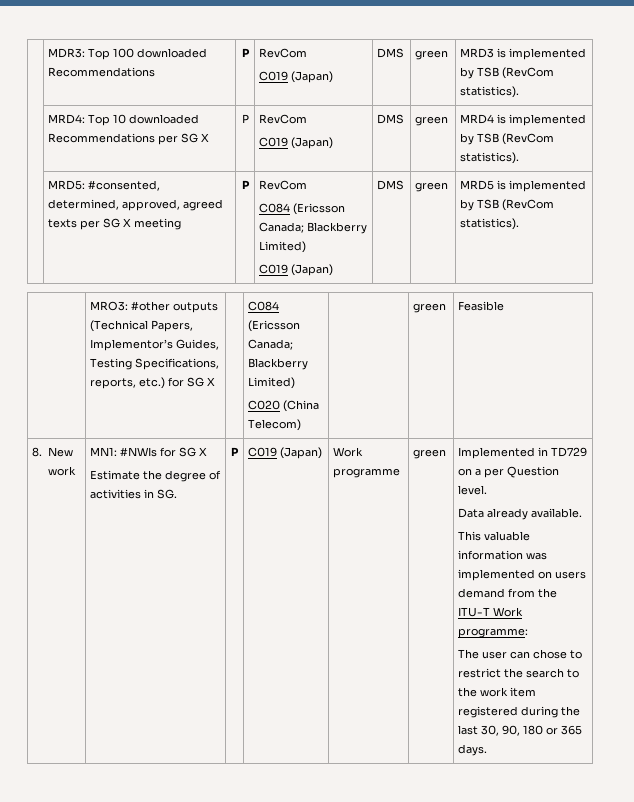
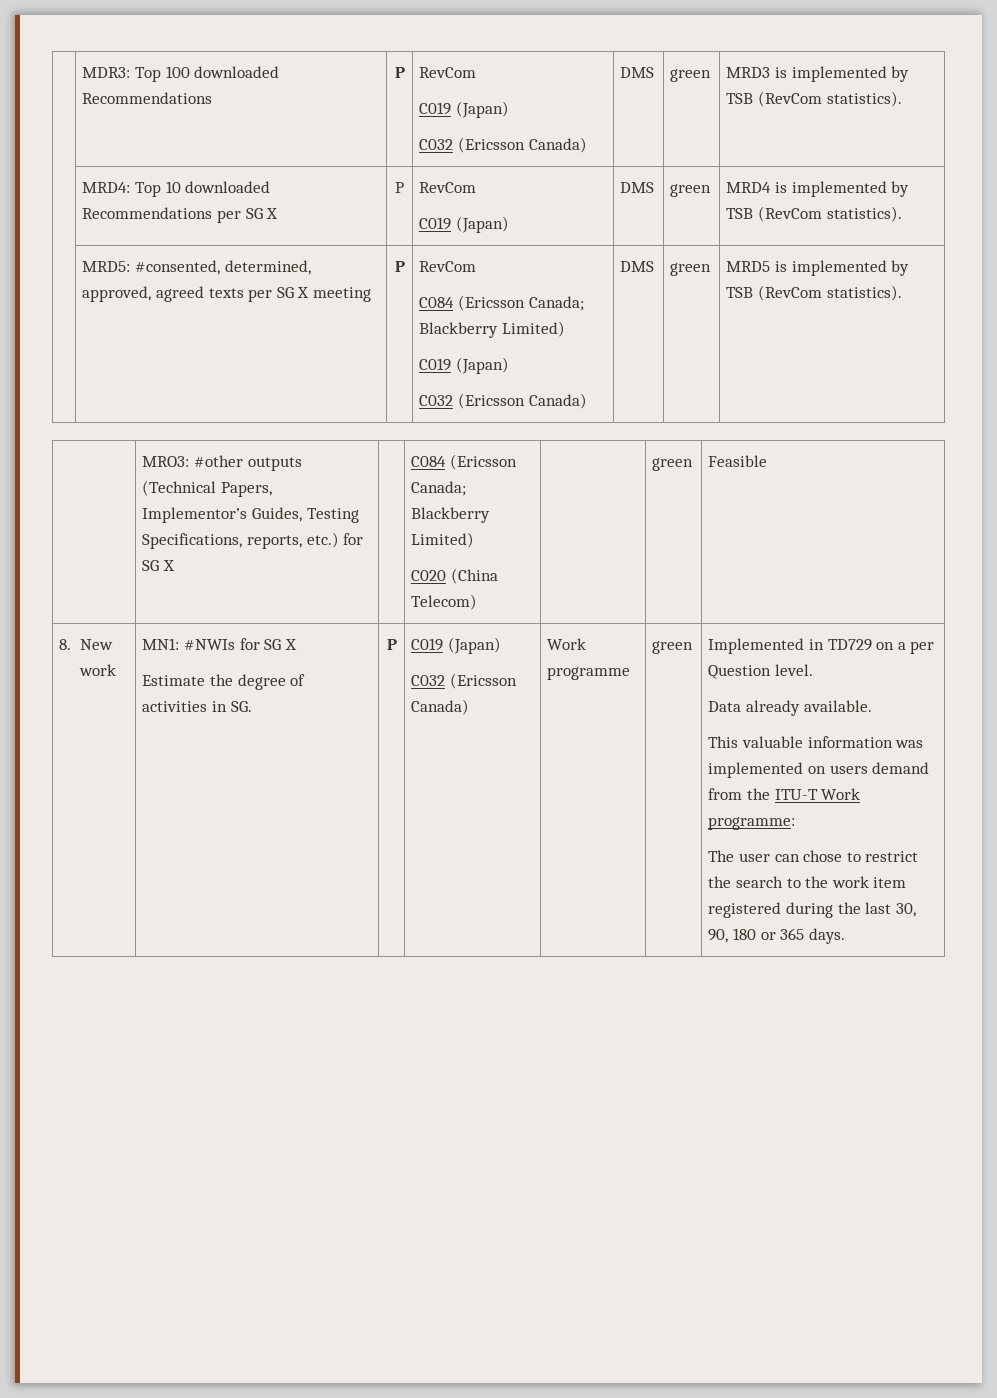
(334, 77) none -> [419,137,587,153] // C032 (Ericsson Canada)
(334, 270) none -> [419,393,587,409] // C032 (Ericsson Canada)
(323, 453) none -> [411,673,518,689] [411,699,470,715] // C032 (Ericsson Canada)

